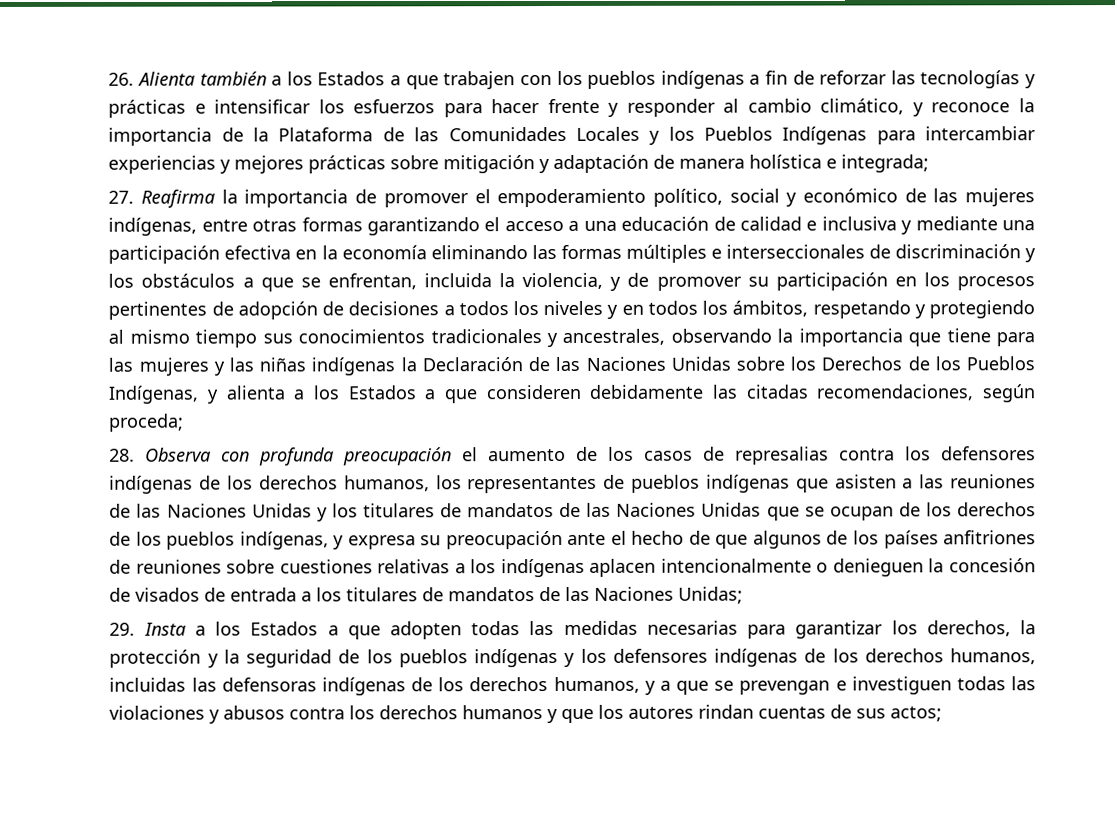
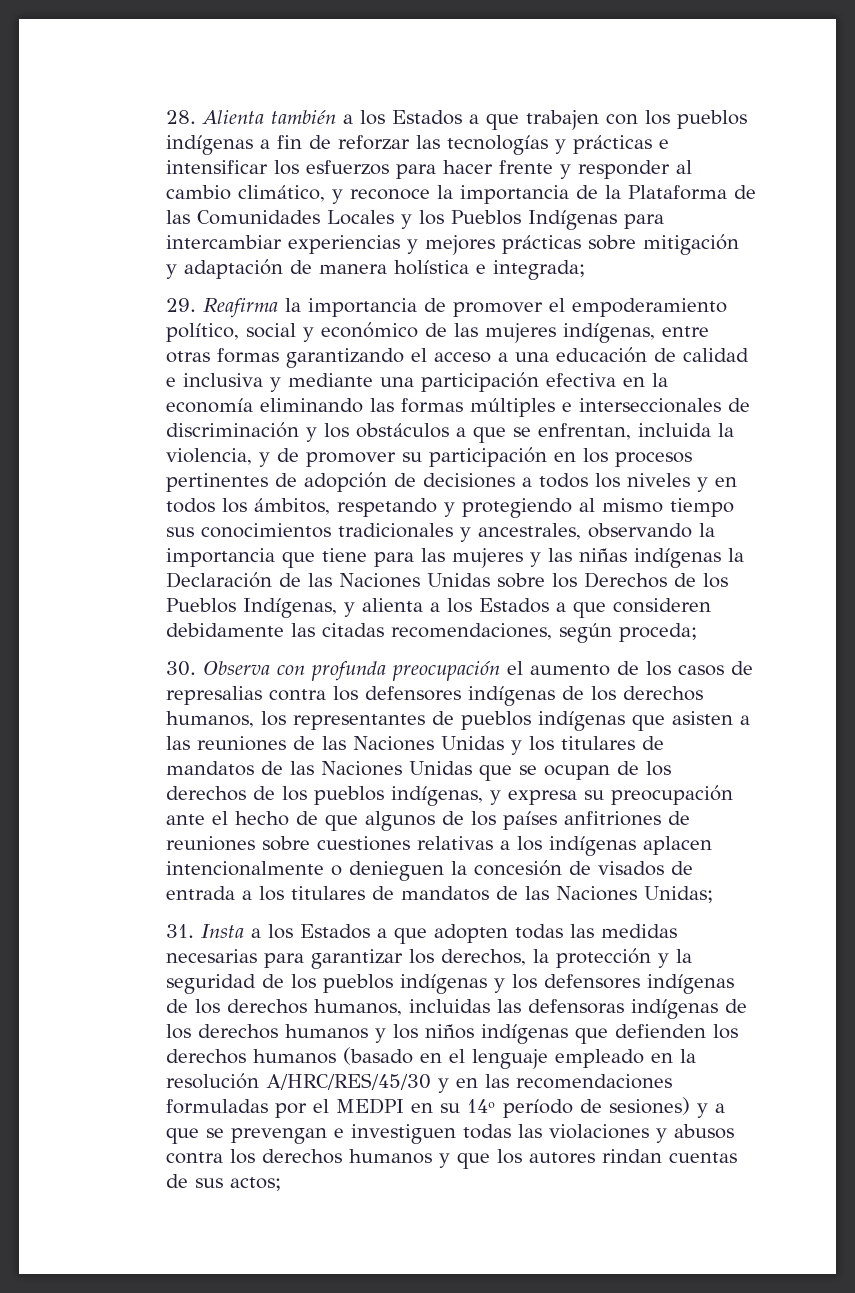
[108,72,135,86] 26. -> [165,110,196,124] 28.
[108,190,135,204] 27. -> [165,298,196,312] 29.
[109,448,136,462] 28. -> [165,661,196,676] 30.
[109,622,136,636] 29. -> [165,924,194,938] 31.
[553,676,640,694] humanos, -> [284,1024,738,1044] [165,1047,696,1069] [165,1073,672,1093] [165,1097,690,1118] humanos y los niños indígenas que defienden los derechos humanos (basado en el lenguaje empleado en la resolución A/HRC/RES/45/30 y en las recomendaciones formuladas por el MEDPI en su 14º período de sesiones)

